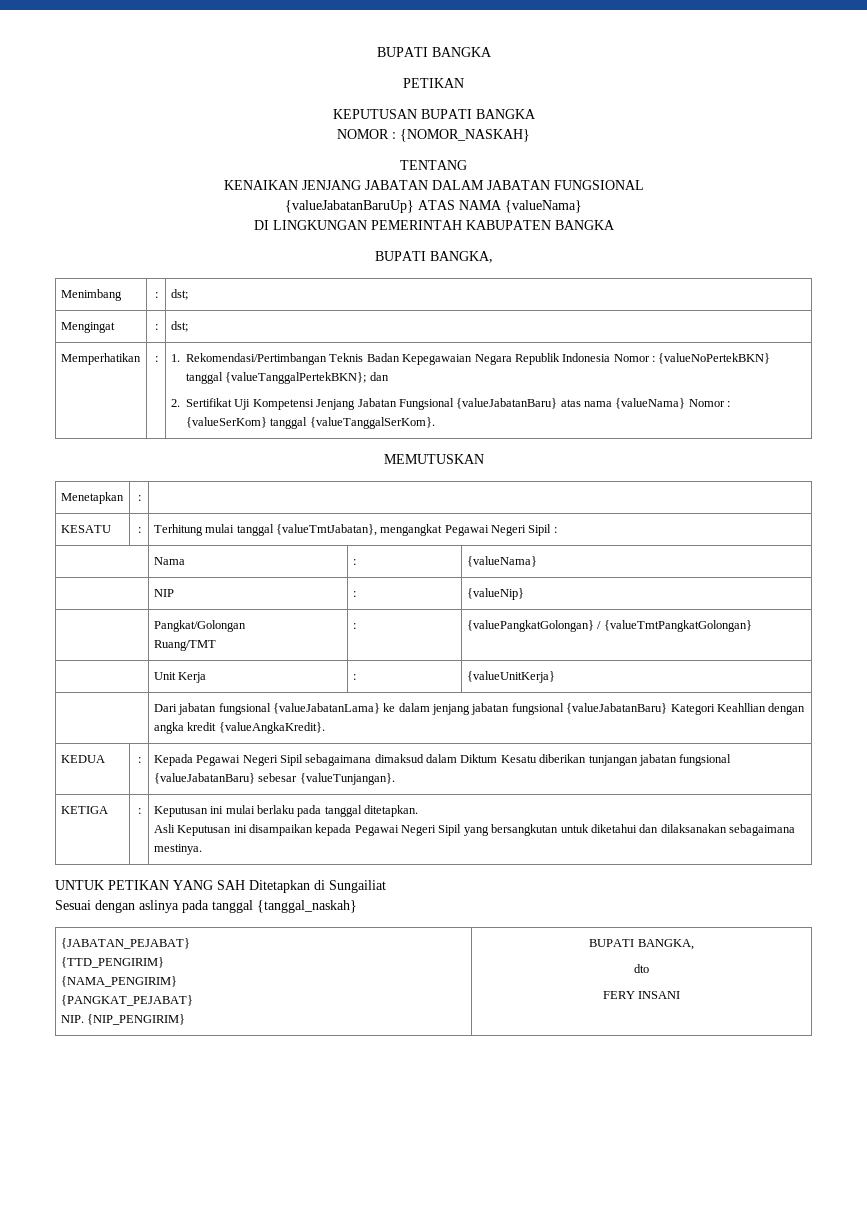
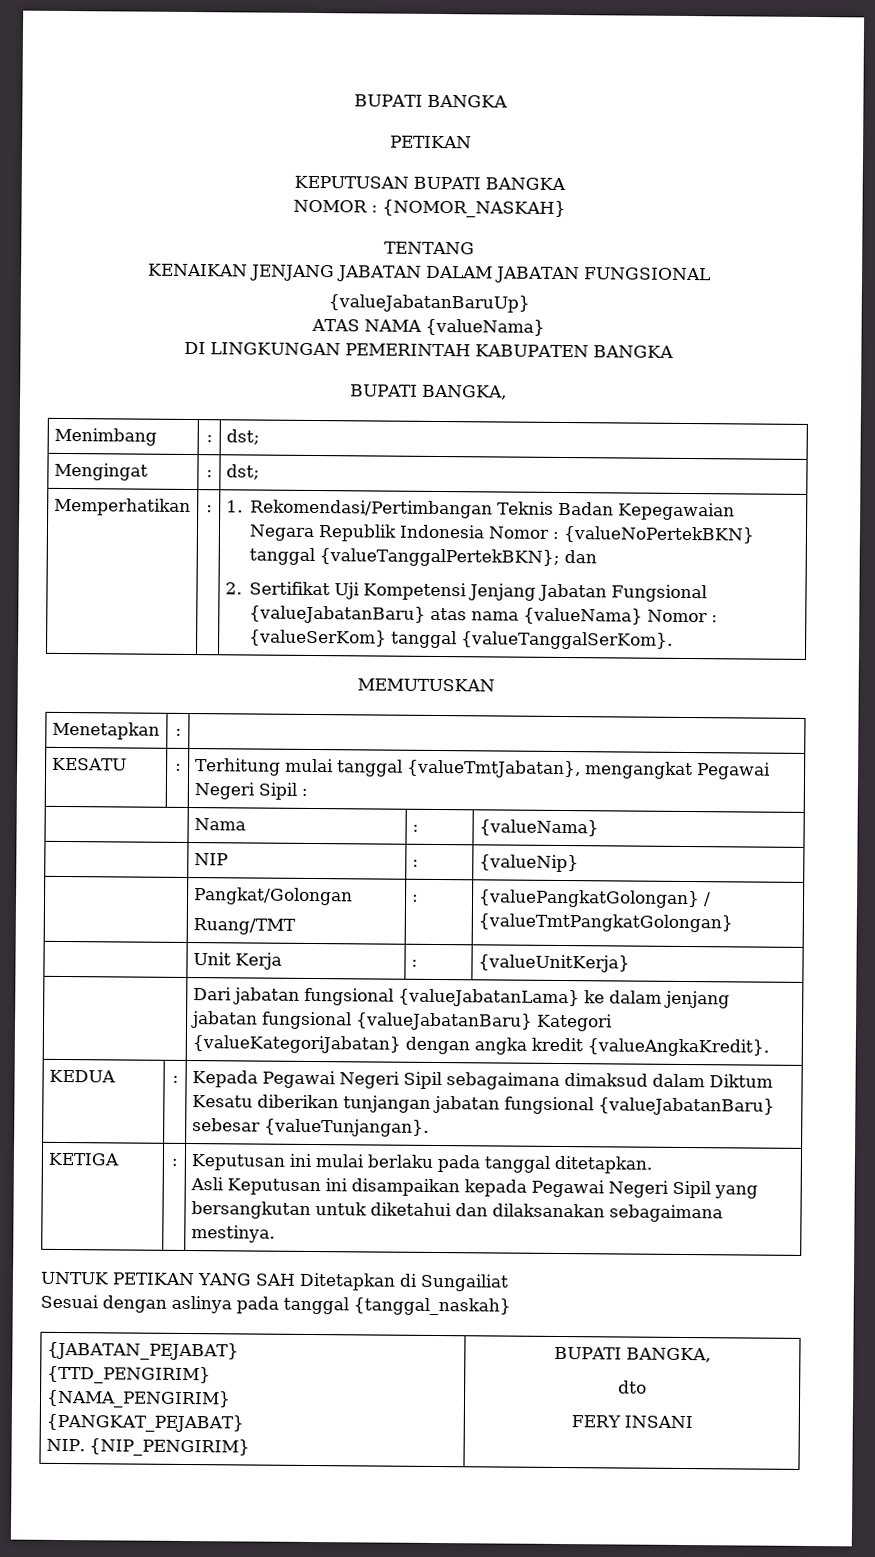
(414, 206) none -> (530, 303) //
[716,703,766,712] Keahllian -> [191,1035,401,1054] {valueKategoriJabatan}

